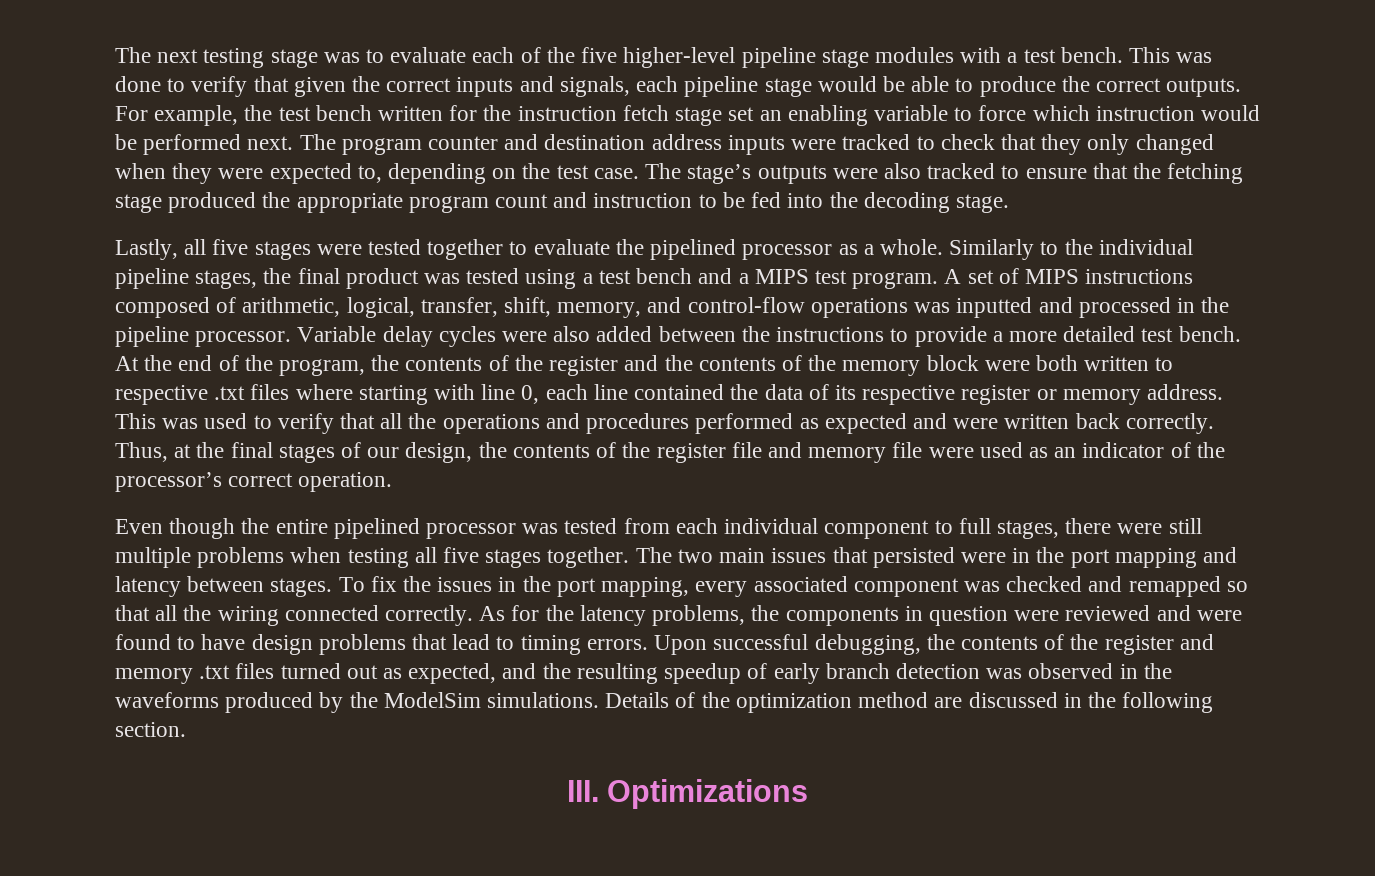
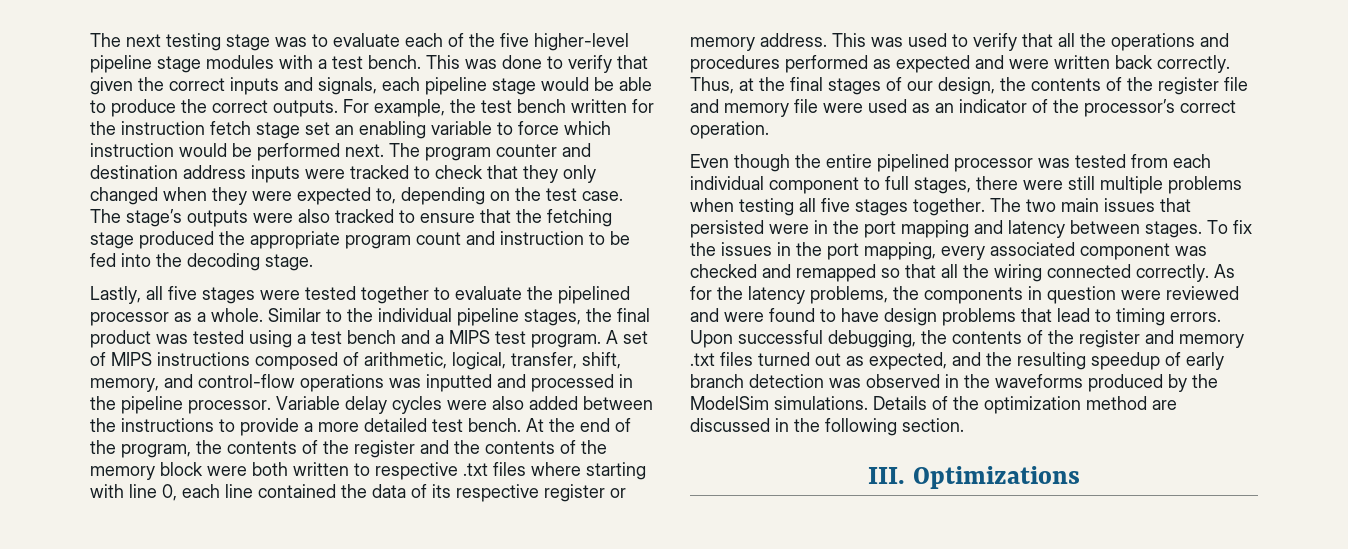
[949,239,1035,260] Similarly -> [268,308,321,322] Similar

